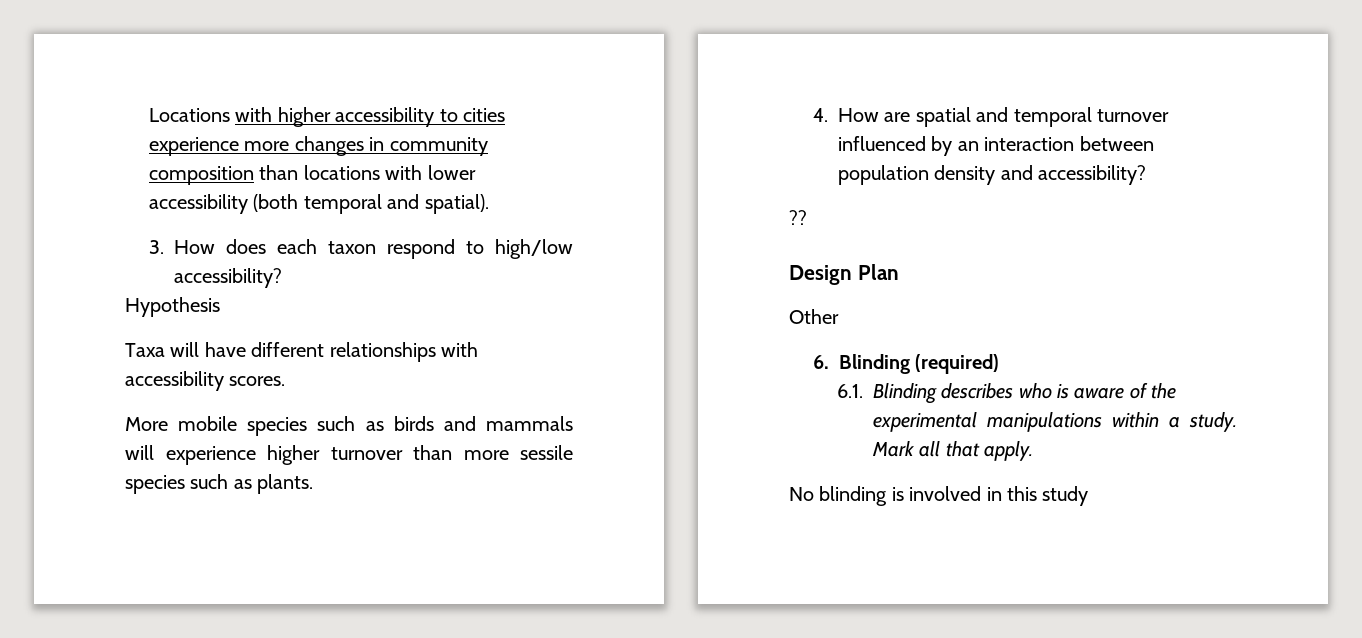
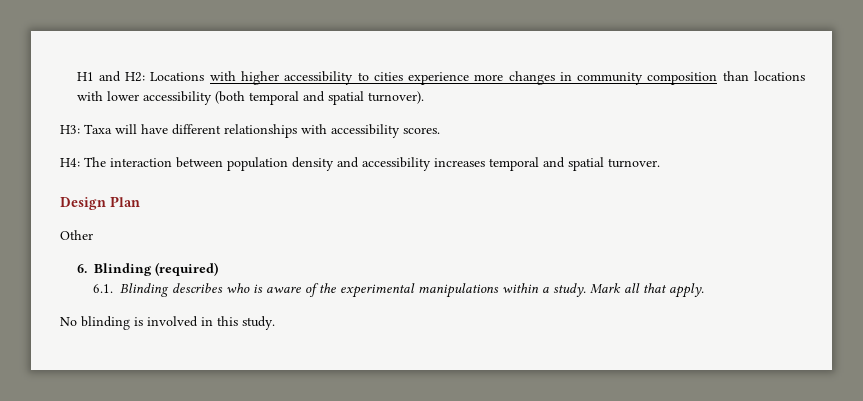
(148, 115) none -> [76,71,146,82] H1 and H2:
[424,194,489,214] [148,239,573,259] [173,268,282,288] [125,297,220,317] spatial). // 3. How does each taxon respond to high/low accessibility? // Hypothesis // -> [327,91,424,105] [60,125,80,134] spatial turnover). // H3:
[125,416,573,436] [125,445,573,465] [125,474,314,494] [812,107,1169,127] [837,136,979,156] More mobile species such as birds and mammals will experience higher turnover than more sessile species such as plants. // 4. How are spatial and temporal turnover influenced by an -> [60,157,106,167] H4: The
[1038,165,1147,185] [789,210,807,225] accessibility? // ?? -> [362,157,660,171] accessibility increases temporal and spatial turnover.
[1042,486,1089,506] study -> [242,316,275,330] study.

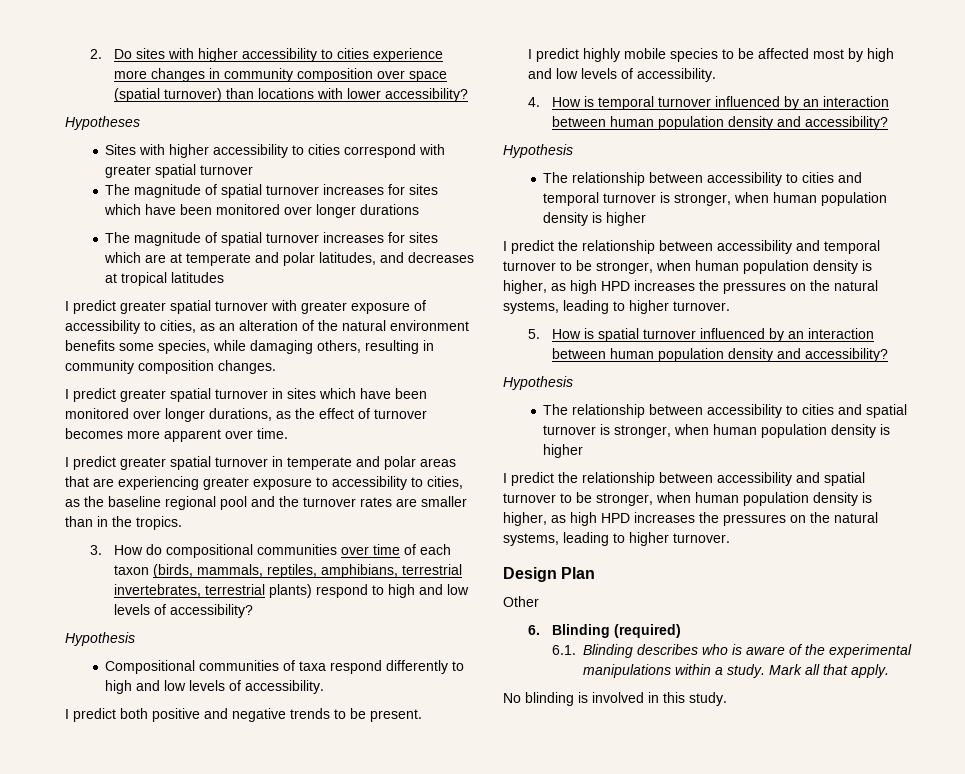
[76,71,205,82] H1 and H2: Locations -> [89,48,166,59] 2. Do sites
[722,71,805,81] [76,91,424,105] [60,124,440,138] [60,157,604,171] than locations with lower accessibility (both temporal and spatial turnover). // H3: Taxa will have different relationships with accessibility scores. // H4: The interaction between population density and accessibility increases temporal and spatial -> [377,70,448,82] [114,88,469,102] [65,116,140,130] [105,144,446,158] [105,164,254,178] [105,184,439,198] [104,204,420,218] [105,232,439,246] [104,252,475,266] [105,272,225,286] [65,300,426,314] [65,320,469,334] [65,340,434,354] [65,360,276,374] [65,388,427,402] [65,408,427,422] [65,428,288,442] [65,456,456,470] [65,476,463,490] [65,496,467,510] [65,516,182,530] [89,544,452,558] [114,564,463,578] [114,584,470,598] [114,604,254,618] [65,632,135,646] [105,660,465,674] [105,680,325,694] [65,708,422,722] [527,48,894,62] [527,68,716,82] [527,96,890,110] [552,116,889,130] [503,144,573,158] [543,172,863,186] [543,192,888,206] [543,212,647,226] [503,240,880,254] [503,260,872,274] [503,280,878,294] [503,300,730,314] [527,328,875,342] [552,348,889,362] [503,376,573,390] [543,404,908,418] [543,424,891,438] [543,444,584,458] [503,472,865,486] [503,492,872,506] [503,512,878,526] [503,532,669,546] over space (spatial turnover) than locations with lower accessibility? // Hypotheses // Sites with higher accessibility to cities correspond with greater spatial turnover // The magnitude of spatial turnover increases for sites which have been monitored over longer durations // The magnitude of spatial turnover increases for sites which are at temperate and polar latitudes, and decreases at tropical latitudes // I predict greater spatial turnover with greater exposure of accessibility to cities, as an alteration of the natural environment benefits some species, while damaging others, resulting in community composition changes. // I predict greater spatial turnover in sites which have been monitored over longer durations, as the effect of turnover becomes more apparent over time. // I predict greater spatial turnover in temperate and polar areas that are experiencing greater exposure to accessibility to cities, as the baseline regional pool and the turnover rates are smaller than in the tropics. // 3. How do compositional communities over time of each taxon (birds, mammals, reptiles, amphibians, terrestrial invertebrates, terrestrial plants) respond to high and low levels of accessibility? // Hypothesis // Compositional communities of taxa respond differently to high and low levels of accessibility. // I predict both positive and negative trends to be present. // I predict highly mobile species to be affected most by high and low levels of accessibility. // 4. How is temporal turnover influenced by an interaction between human population density and accessibility? // Hypothesis // The relationship between accessibility to cities and temporal turnover is stronger, when human population density is higher // I predict the relationship between accessibility and temporal turnover to be stronger, when human population density is higher, as high HPD increases the pressures on the natural systems, leading to higher turnover. // 5. How is spatial turnover influenced by an interaction between human population density and accessibility? // Hypothesis // The relationship between accessibility to cities and spatial turnover is stronger, when human population density is higher // I predict the relationship between accessibility and spatial turnover to be stronger, when human population density is higher, as high HPD increases the pressures on the natural systems, leading to higher

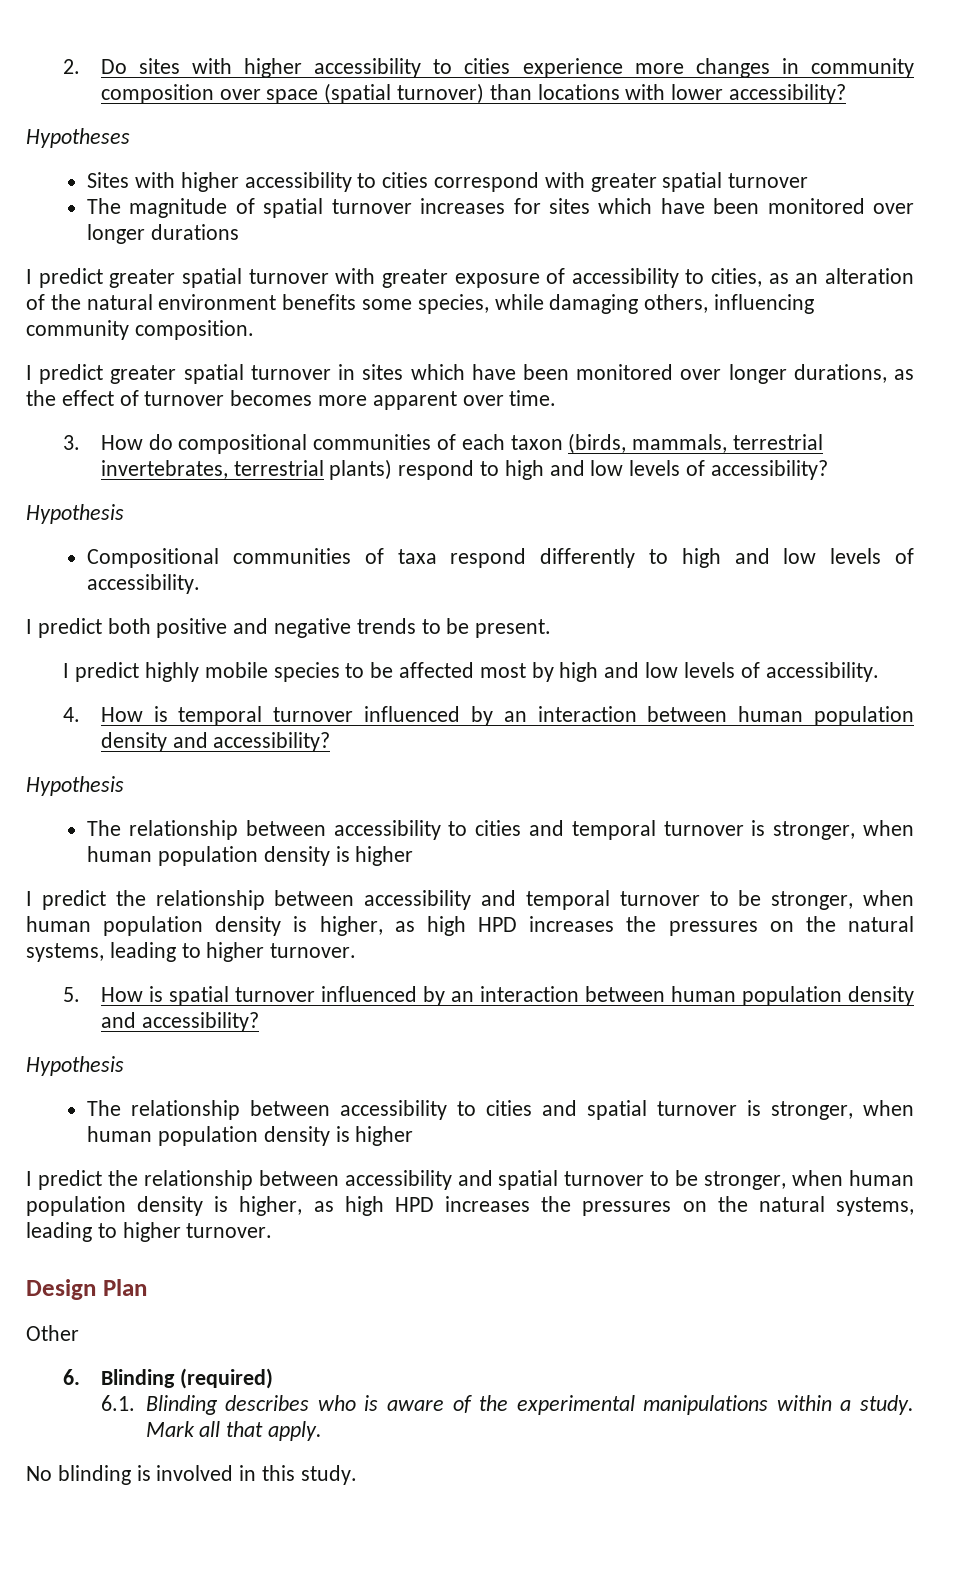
[105,232,439,246] [104,252,475,266] [105,272,225,286] // The magnitude of spatial turnover increases for sites which are at temperate and polar latitudes, and decreases at tropical latitudes -> (239, 232) none
[365,340,434,354] [65,360,276,374] resulting in community composition changes. -> [714,294,815,314] [26,320,254,340] influencing community composition.
[65,456,456,470] [65,476,463,490] [65,496,467,510] [65,516,182,530] // I predict greater spatial turnover in temperate and polar areas that are experiencing greater exposure to accessibility to cities, as the baseline regional pool and the turnover rates are smaller than in the tropics. -> (557, 398) none
[341,544,401,555] over time -> (432, 442) none
[267,564,399,578] reptiles, amphibians, -> (728, 443) none

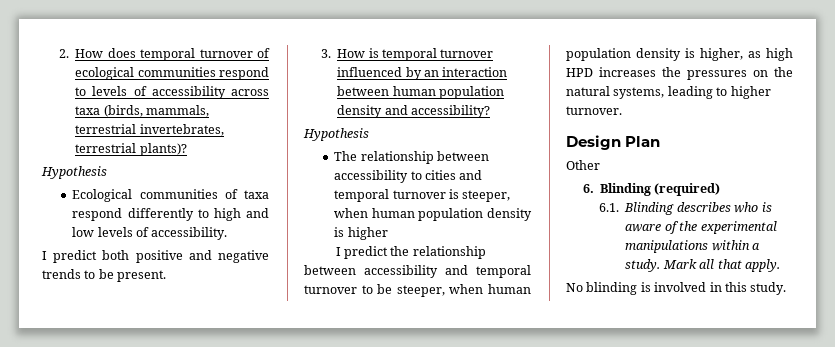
[100,58,915,78] [100,83,847,104] [26,128,130,148] [87,172,809,192] [87,198,915,218] [87,224,239,244] [26,268,914,288] [26,294,815,314] [26,320,254,340] [26,364,914,384] [26,390,557,410] [63,434,563,454] Do sites with higher accessibility to cities experience more changes in community composition over space (spatial turnover) than locations with lower accessibility? // Hypotheses // Sites with higher accessibility to cities correspond with greater spatial turnover // The magnitude of spatial turnover increases for sites which have been monitored over longer durations // I predict greater spatial turnover with greater exposure of accessibility to cities, as an alteration of the natural environment benefits some species, while damaging others, influencing community composition. // I predict greater spatial turnover in sites which have been monitored over longer durations, as the effect of turnover becomes more apparent over time. // 3. How do compositional communities of each taxon -> [75,48,270,61] [75,67,269,80] [75,86,269,99] [75,106,101,115] How does temporal turnover of ecological communities respond to levels of accessibility across taxa
[329,459,828,480] [26,504,124,524] [87,548,220,568] plants) respond to high and low levels of accessibility? // Hypothesis // Compositional -> [139,143,187,156] [41,166,107,179] [72,189,133,202] plants)? // Hypothesis // Ecological
[63,662,879,682] [63,707,81,722] I predict highly mobile species to be affected most by high and low levels of accessibility. // 4. -> [320,49,331,58] 3.
[773,821,856,840] stronger, -> [462,190,511,202] steeper,
[771,890,915,910] [26,916,914,936] [26,942,357,962] [63,986,915,1006] [100,1012,259,1032] [26,1056,124,1076] [87,1100,914,1120] [87,1126,414,1146] [26,1170,787,1190] stronger, when human population density is higher, as high HPD increases the pressures on the natural systems, leading to higher turnover. // 5. How is spatial turnover influenced by an interaction between human population density and accessibility? // Hypothesis // The relationship between accessibility to cities and spatial turnover is stronger, when human population density is higher // I predict the relationship between accessibility and spatial turnover to be stronger, -> [396,285,445,297] steeper,

